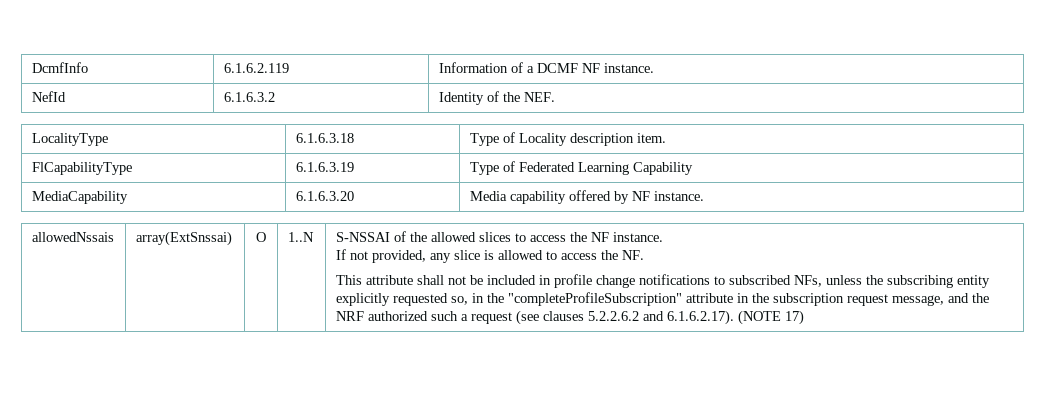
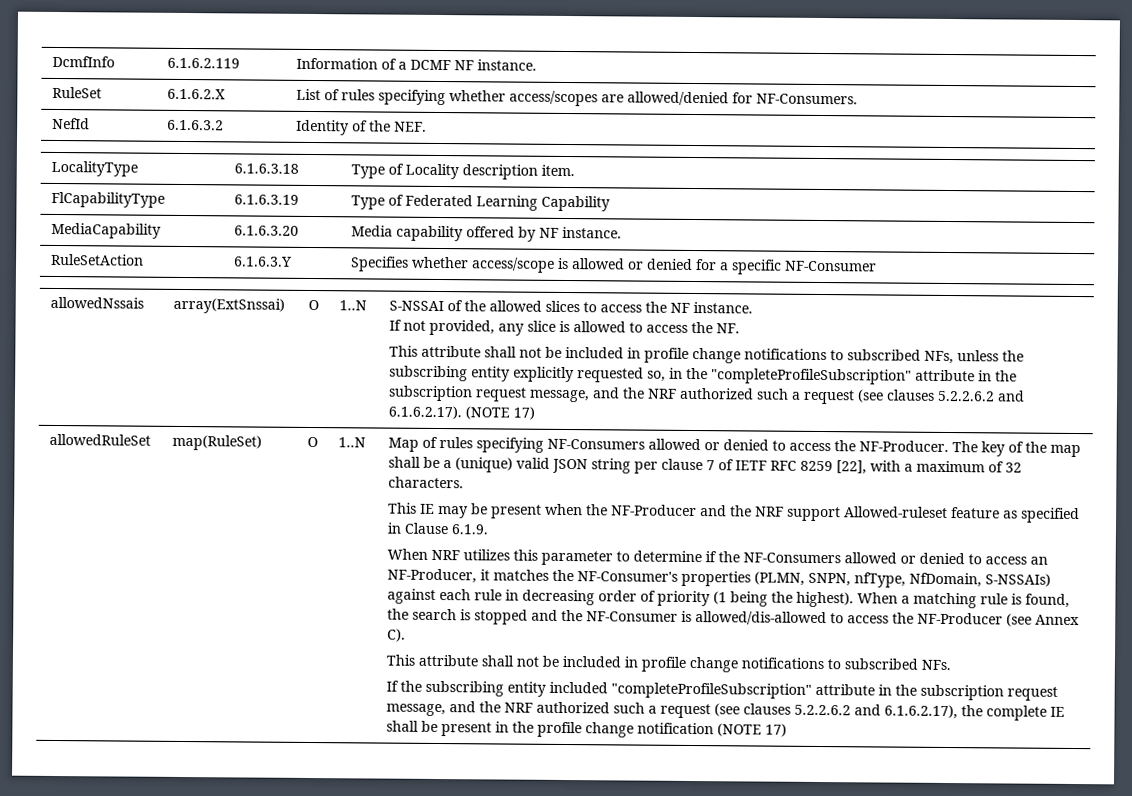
(654, 68) none -> [51,86,102,99] [166,88,226,100] [295,88,858,107] // RuleSet | 6.1.6.2.X | List of rules specifying whether access/scopes are allowed/denied for NF-Consumers.
(704, 196) none -> [50,253,144,266] [233,256,292,267] [349,256,877,275] // RuleSetAction | 6.1.6.3.Y | Specifies whether access/scope is allowed or denied for a specific NF-Consumer
(804, 317) none -> [48,433,151,446] [171,434,262,451] [306,436,318,448] [337,437,366,448] [387,436,1081,458] [387,456,1022,475] [387,476,464,489] [387,502,1080,524] [386,522,489,535] [386,548,1048,566] [386,568,1051,588] [386,588,1070,609] [386,608,1080,627] [386,628,406,642] [385,654,951,673] [385,680,1058,701] [385,701,1065,721] [385,720,787,738] // allowedRuleSet | map(RuleSet) | O | 1..N | Map of rules specifying NF-Consumers allowed or denied to access the NF-Producer. The key of the map shall be a (unique) valid JSON string per clause 7 of IETF RFC 8259 [22], with a maximum of 32 characters. // This IE may be present when the NF-Producer and the NRF support Allowed-ruleset feature as specified in Clause 6.1.9. // When NRF utilizes this parameter to determine if the NF-Consumers allowed or denied to access an NF-Producer, it matches the NF-Consumer's properties (PLMN, SNPN, nfType, NfDomain, S-NSSAIs) against each rule in decreasing order of priority (1 being the highest). When a matching rule is found, the search is stopped and the NF-Consumer is allowed/dis-allowed to access the NF-Producer (see Annex C). // This attribute shall not be included in profile change notifications to subscribed NFs. // If the subscribing entity included "completeProfileSubscription" attribute in the subscription request message, and the NRF authorized such a request (see clauses 5.2.2.6.2 and 6.1.6.2.17), the complete IE shall be present in the profile change notification (NOTE 17)

